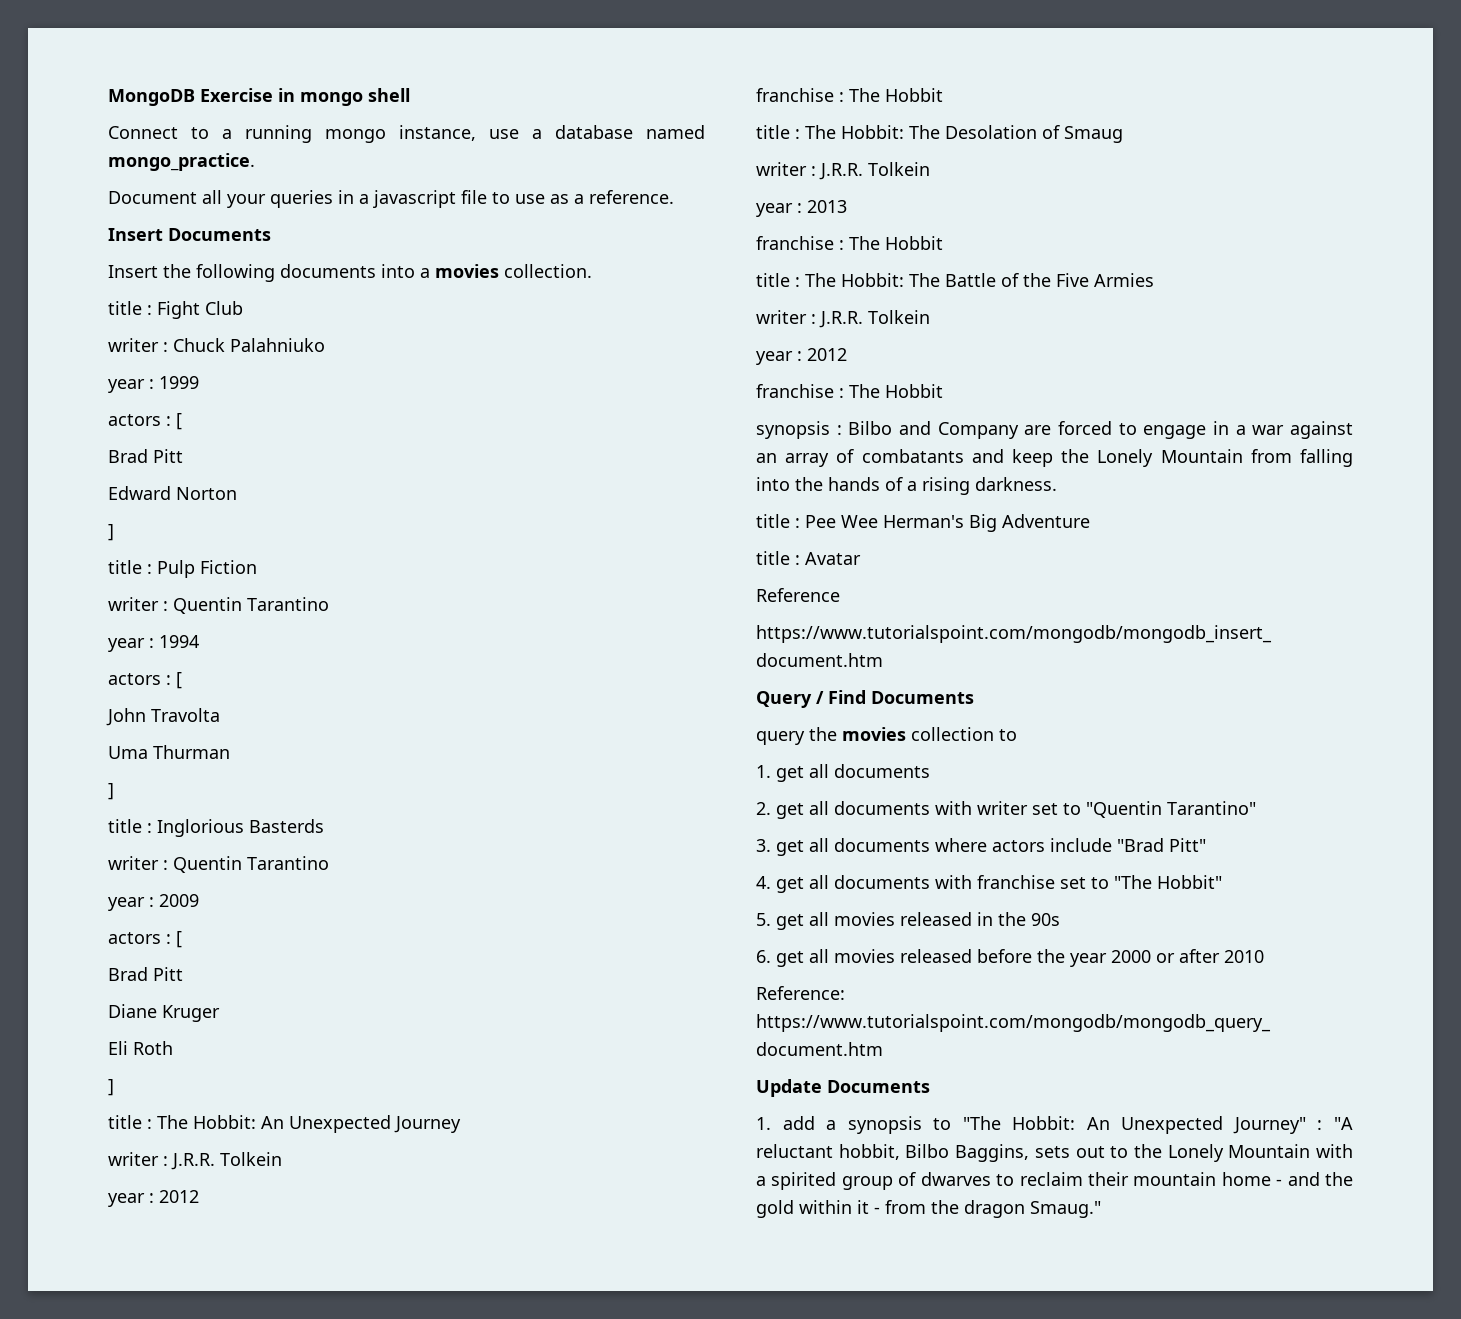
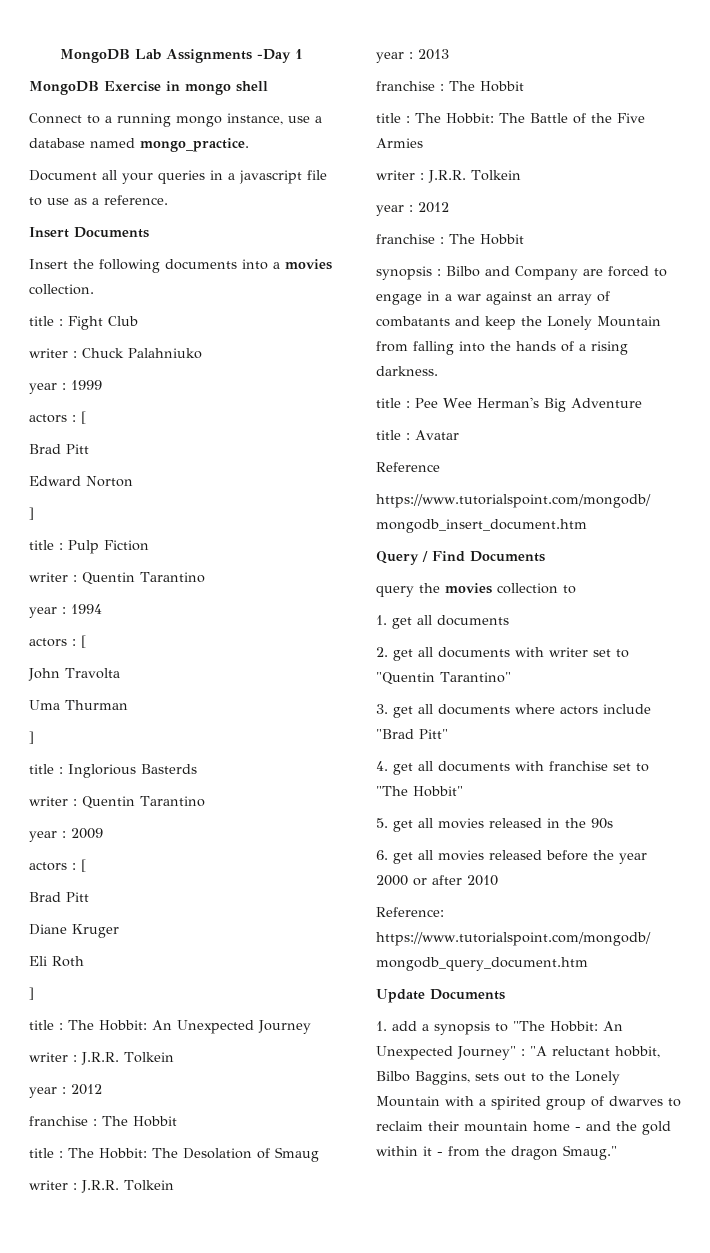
[108,89,195,106] MongoDB -> [60,49,303,63] [29,81,99,95] MongoDB Lab Assignments -Day 1 // MongoDB

